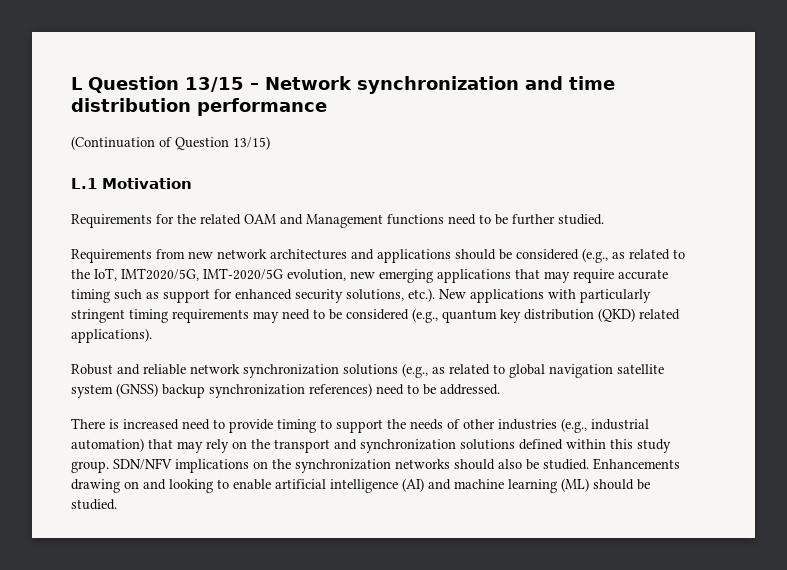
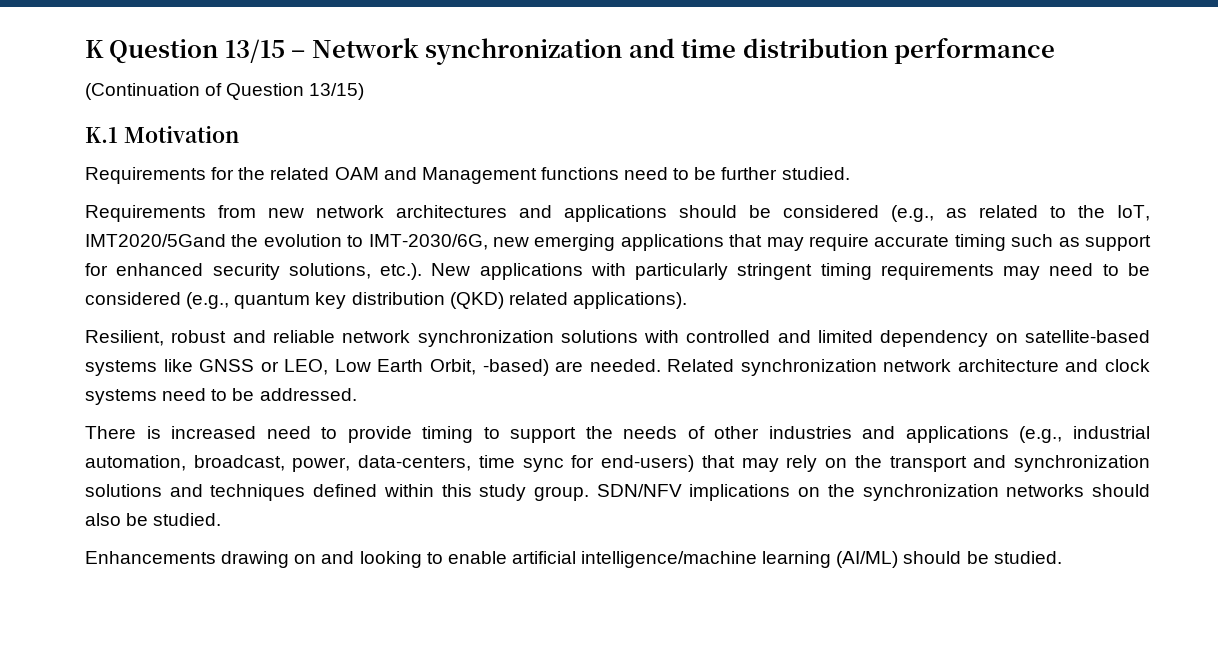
[71,77,82,90] L -> [85,40,104,58] K
[71,178,97,189] L.1 -> [85,127,118,143] K.1
[121,268,346,281] IMT2020/5G, IMT-2020/5G evolution, -> [85,234,488,250] IMT2020/5Gand the evolution to IMT-2030/6G,
[71,364,113,375] Robust -> [85,330,227,346] Resilient, robust
[402,363,664,378] [71,383,372,398] (e.g., as related to global navigation satellite system (GNSS) backup synchronization references) -> [644,330,1150,347] [85,359,1150,376] [85,389,157,405] with controlled and limited dependency on satellite-based systems like GNSS or LEO, Low Earth Orbit, -based) are needed. Related synchronization network architecture and clock systems
[561,418,649,433] [71,438,144,452] (e.g., industrial automation) -> [862,426,1150,443] [85,455,695,472] and applications (e.g., industrial automation, broadcast, power, data-centers, time sync for end-users)
(515, 444) none -> [169,484,306,501] and techniques
(589, 464) none -> (222, 519) //
[330,478,589,493] intelligence (AI) and machine learning (ML) -> [581,551,899,568] intelligence/machine learning (AI/ML)

